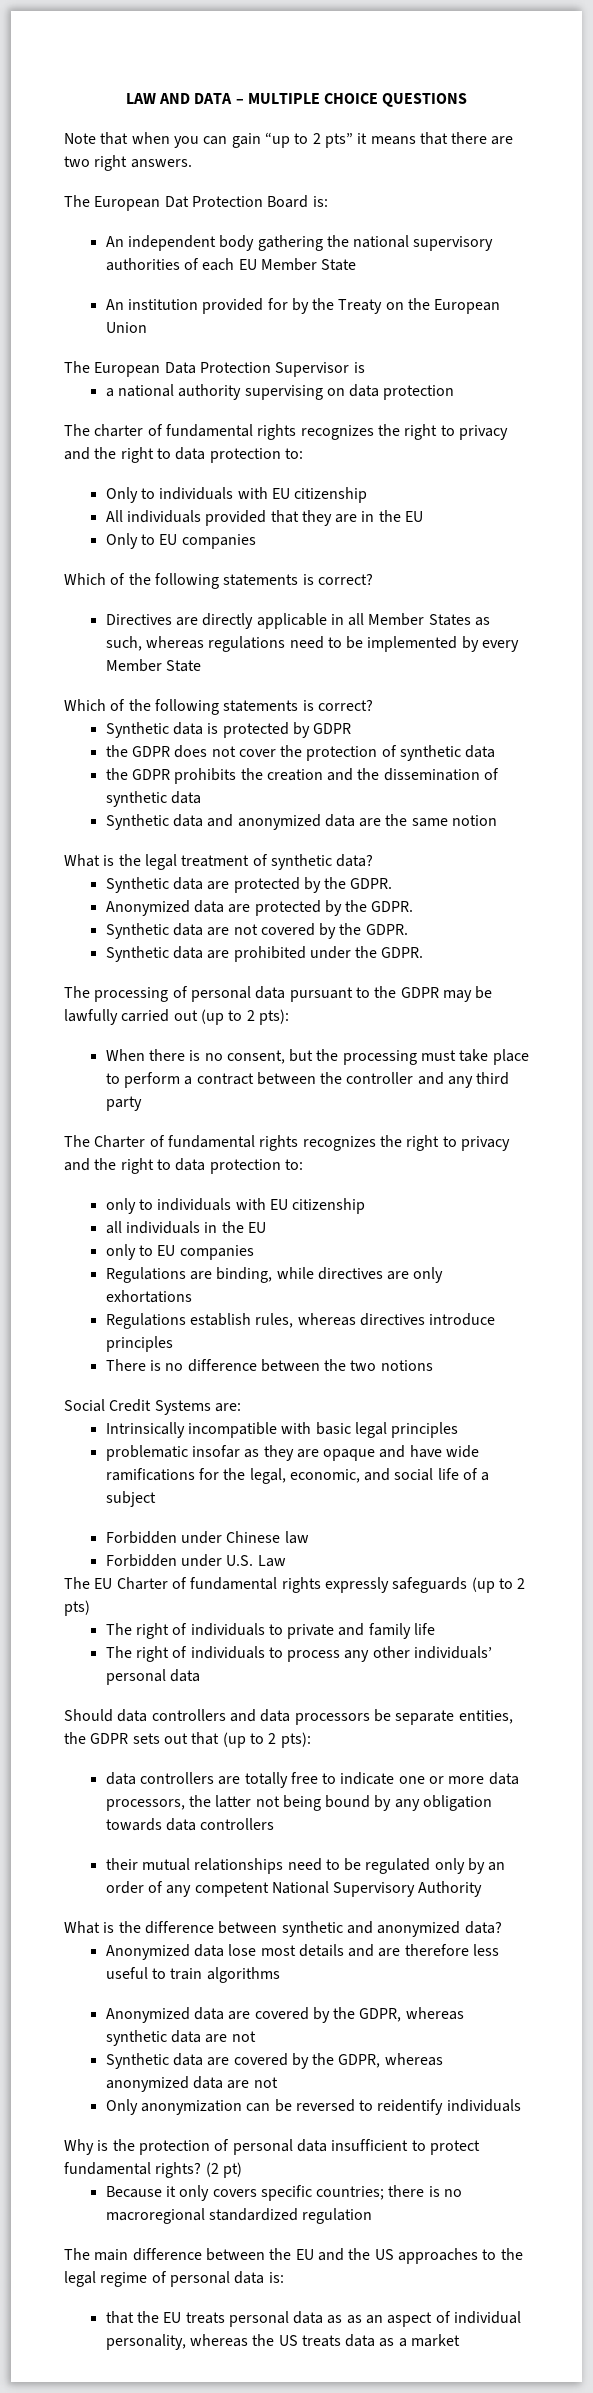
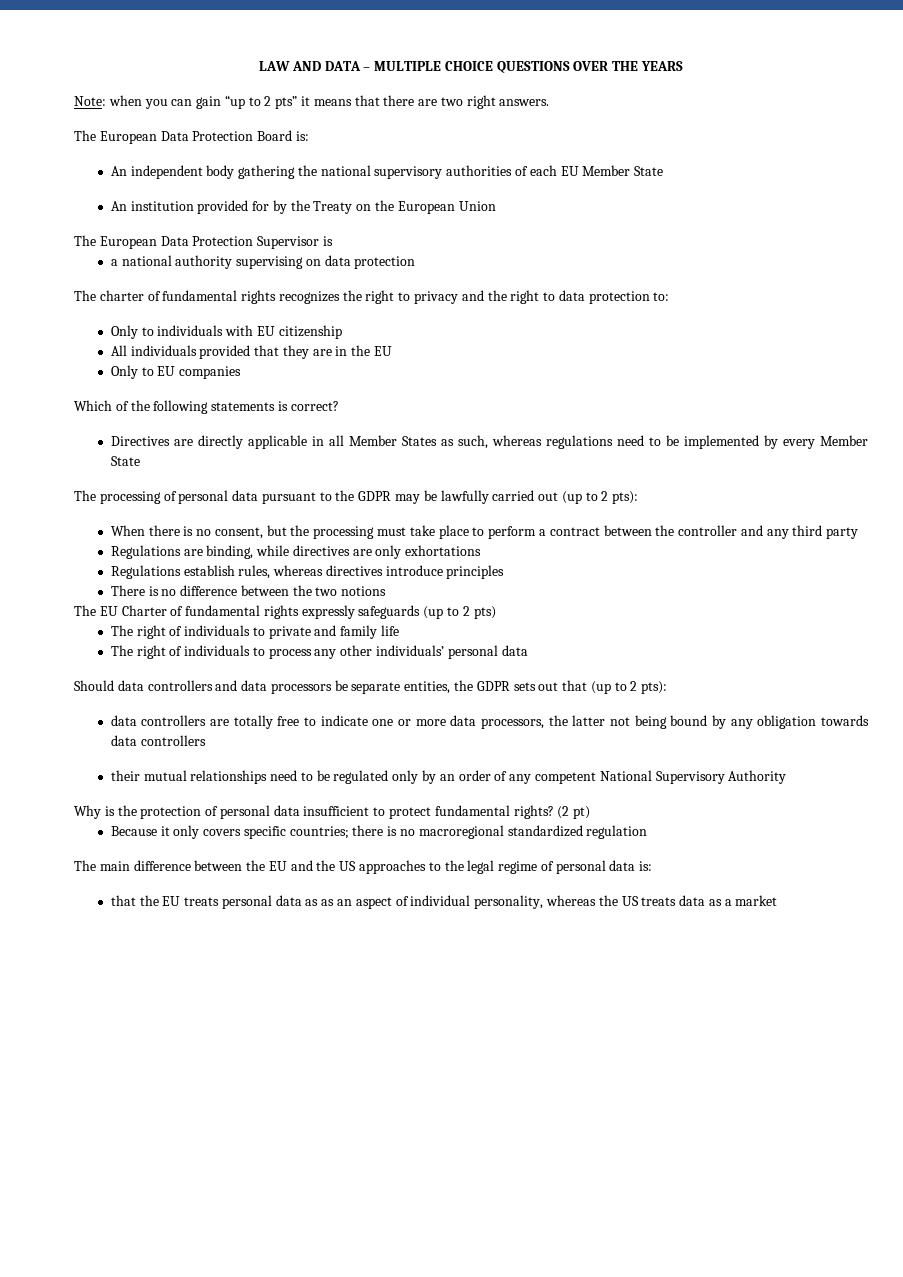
[64,132,129,145] // Note that -> [573,61,684,71] [74,96,106,106] OVER THE YEARS // Note:
[164,196,189,208] Dat -> [160,131,189,141] Data
[64,699,373,715] [105,722,352,738] [105,745,496,761] [105,768,500,784] [105,791,201,807] [105,814,498,830] [64,854,374,870] [105,877,393,893] [105,900,414,916] [105,923,408,939] [105,946,424,962] // Which of the following statements is correct? // Synthetic data is protected by GDPR // the GDPR does not cover the protection of synthetic data // the GDPR prohibits the creation and the dissemination of synthetic data // Synthetic data and anonymized data are the same notion // What is the legal treatment of synthetic data? // Synthetic data are protected by the GDPR. // Anonymized data are protected by the GDPR. // Synthetic data are not covered by the GDPR. // Synthetic data are prohibited under the GDPR. -> (140, 461) none
[64,1135,510,1151] [64,1158,303,1174] [105,1198,366,1214] [105,1221,266,1234] [105,1244,254,1260] // The Charter of fundamental rights recognizes the right to privacy and the right to data protection to: // only to individuals with EU citizenship // all individuals in the EU // only to EU companies -> (859, 533) none
[64,1399,241,1415] [105,1422,459,1438] [105,1445,480,1461] [105,1468,490,1484] [105,1491,156,1507] [105,1531,309,1544] [105,1554,286,1567] // Social Credit Systems are: // Intrinsically incompatible with basic legal principles // problematic insofar as they are opaque and have wide ramifications for the legal, economic, and social life of a subject // Forbidden under Chinese law // Forbidden under U.S. Law -> (387, 591) none
[64,1921,502,1937] [105,1944,500,1960] [105,1967,280,1983] [105,2007,464,2023] [105,2030,256,2046] [105,2053,443,2069] [105,2076,278,2092] [105,2099,521,2115] // What is the difference between synthetic and anonymized data? // Anonymized data lose most details and are therefore less useful to train algorithms // Anonymized data are covered by the GDPR, whereas synthetic data are not // Synthetic data are covered by the GDPR, whereas anonymized data are not // Only anonymization can be reversed to reidentify individuals -> (787, 777) none

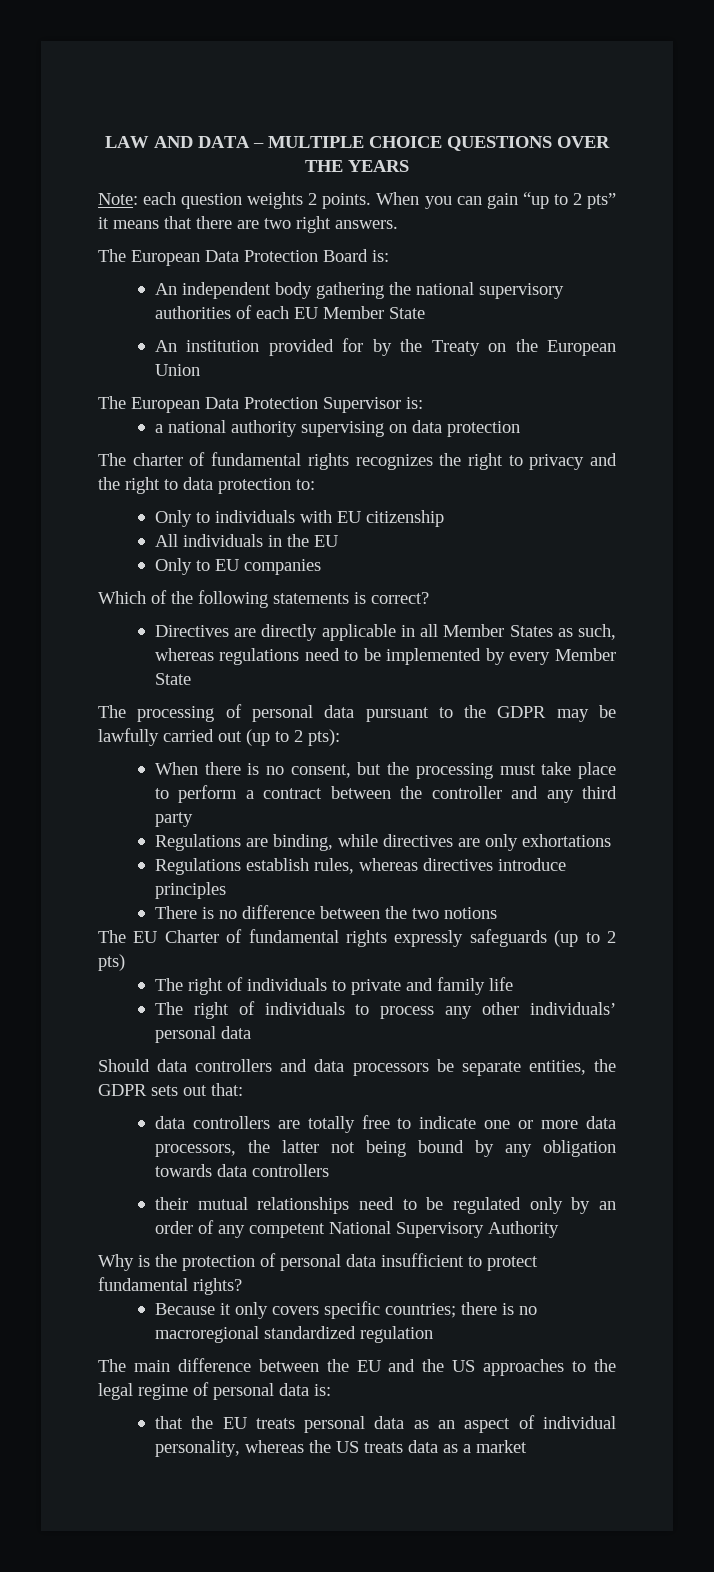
[108,95,142,106] when -> [143,192,420,209] each question weights 2 points. When
[322,236,333,246] is -> [406,397,423,409] is:
[199,345,332,359] provided that they are -> (263, 540) none
[562,680,668,694] that (up to 2 pts): -> [211,1083,243,1096] that:
[557,806,591,819] (2 pt) -> (242, 1286) none
[321,899,335,906] as -> (429, 1424) none

